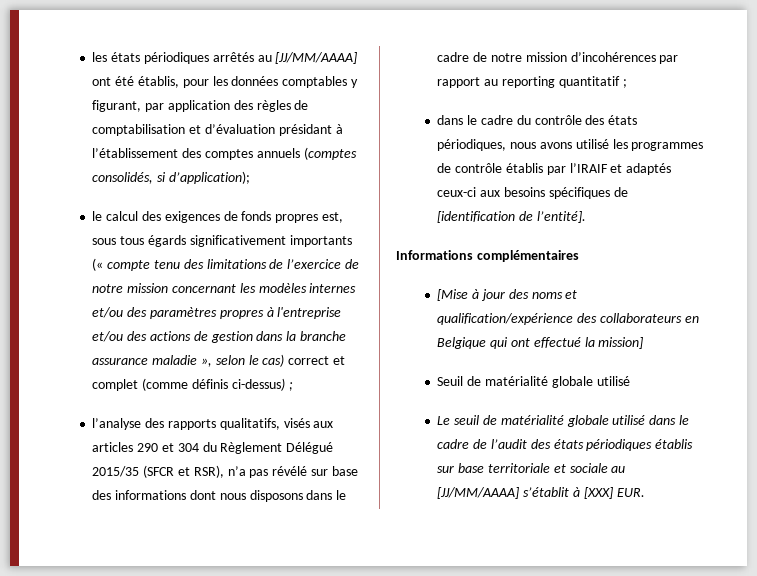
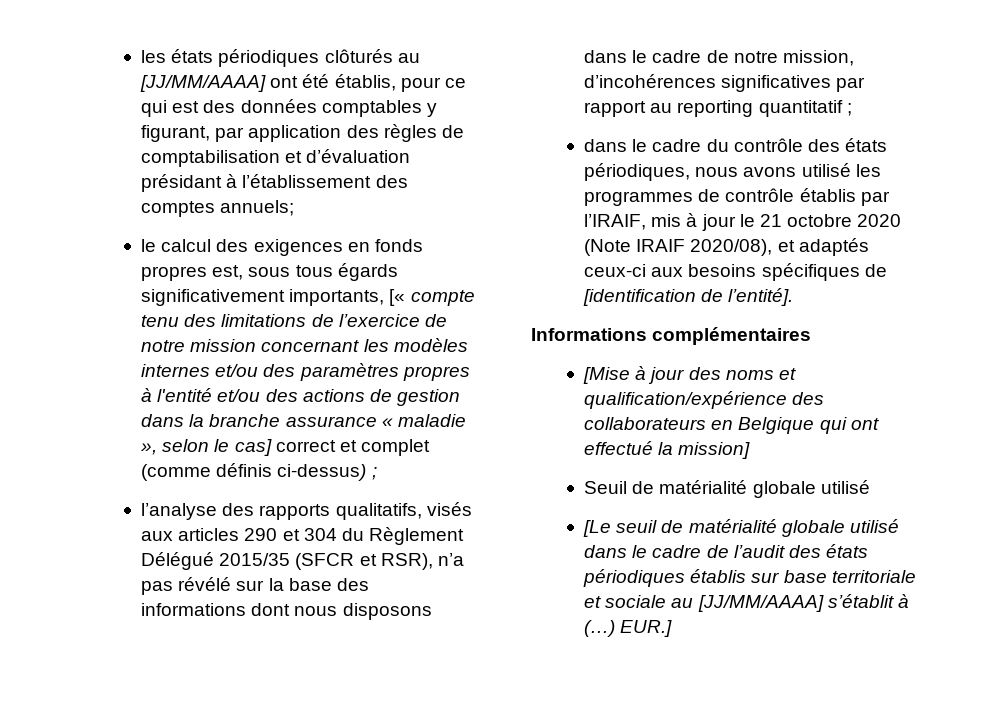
[212,52,254,62] arrêtés -> [324,49,393,63] clôturés
[212,76,228,86] les -> [444,78,466,88] [141,100,236,117] ce qui est des
[256,147,357,160] [92,171,251,184] annuels (comptes consolidés, si d’application); -> [220,200,295,216] annuels;
[223,211,238,221] de -> [347,242,370,252] en
[289,235,352,247] [92,258,104,271] importants (« -> [289,289,406,306] importants, [«
[277,307,342,319] l'entreprise -> [157,388,213,402] l'entité
(149, 361) none -> [381,418,393,427] «
[262,354,285,367] cas) -> [234,439,272,456] cas]
(328, 472) none -> [268,578,284,591] la
[525,52,656,62] mission d’incohérences -> [782,50,854,66] [584,74,832,92] mission, d’incohérences significatives
[569,163,608,173] l’IRAIF -> [584,213,902,231] [584,239,773,256] l’IRAIF, mis à jour le 21 octobre 2020 (Note IRAIF 2020/08),
[437,416,451,425] Le -> [583,520,612,537] [Le
[583,487,645,499] [XXX] EUR. -> [584,620,673,637] (…) EUR.]

